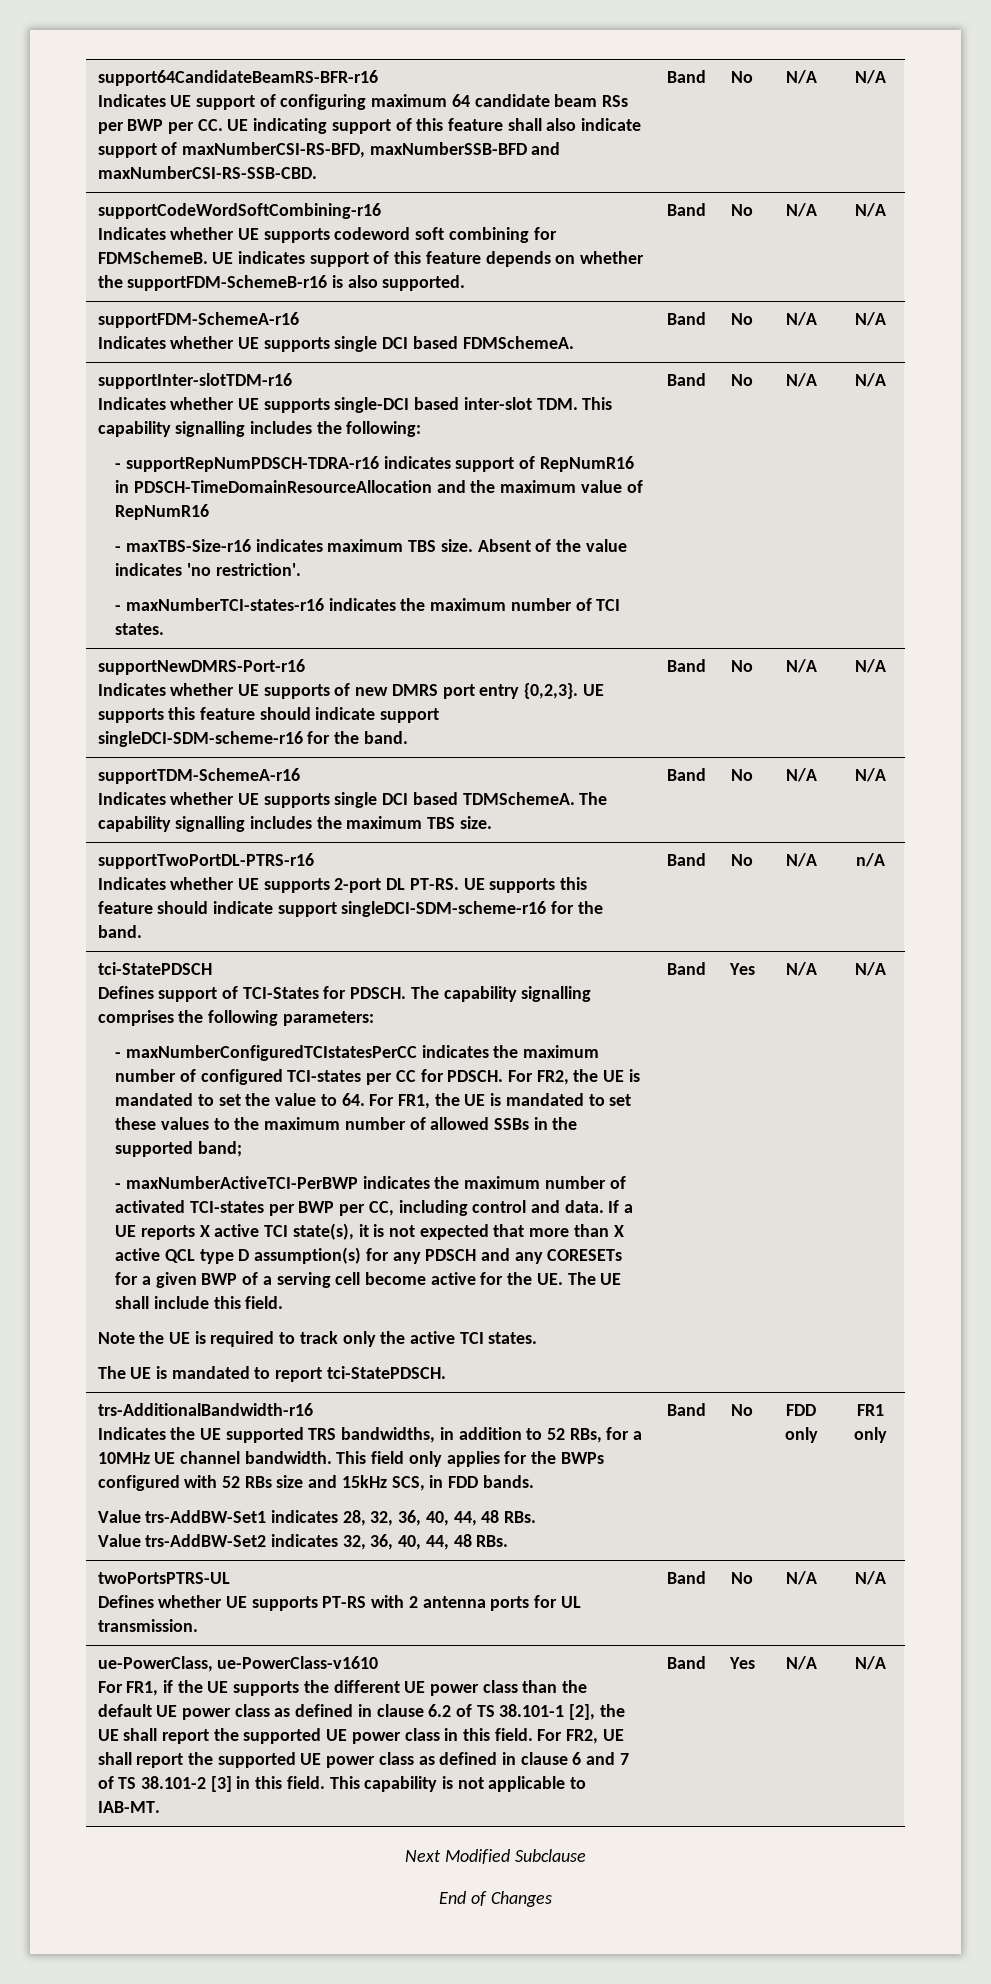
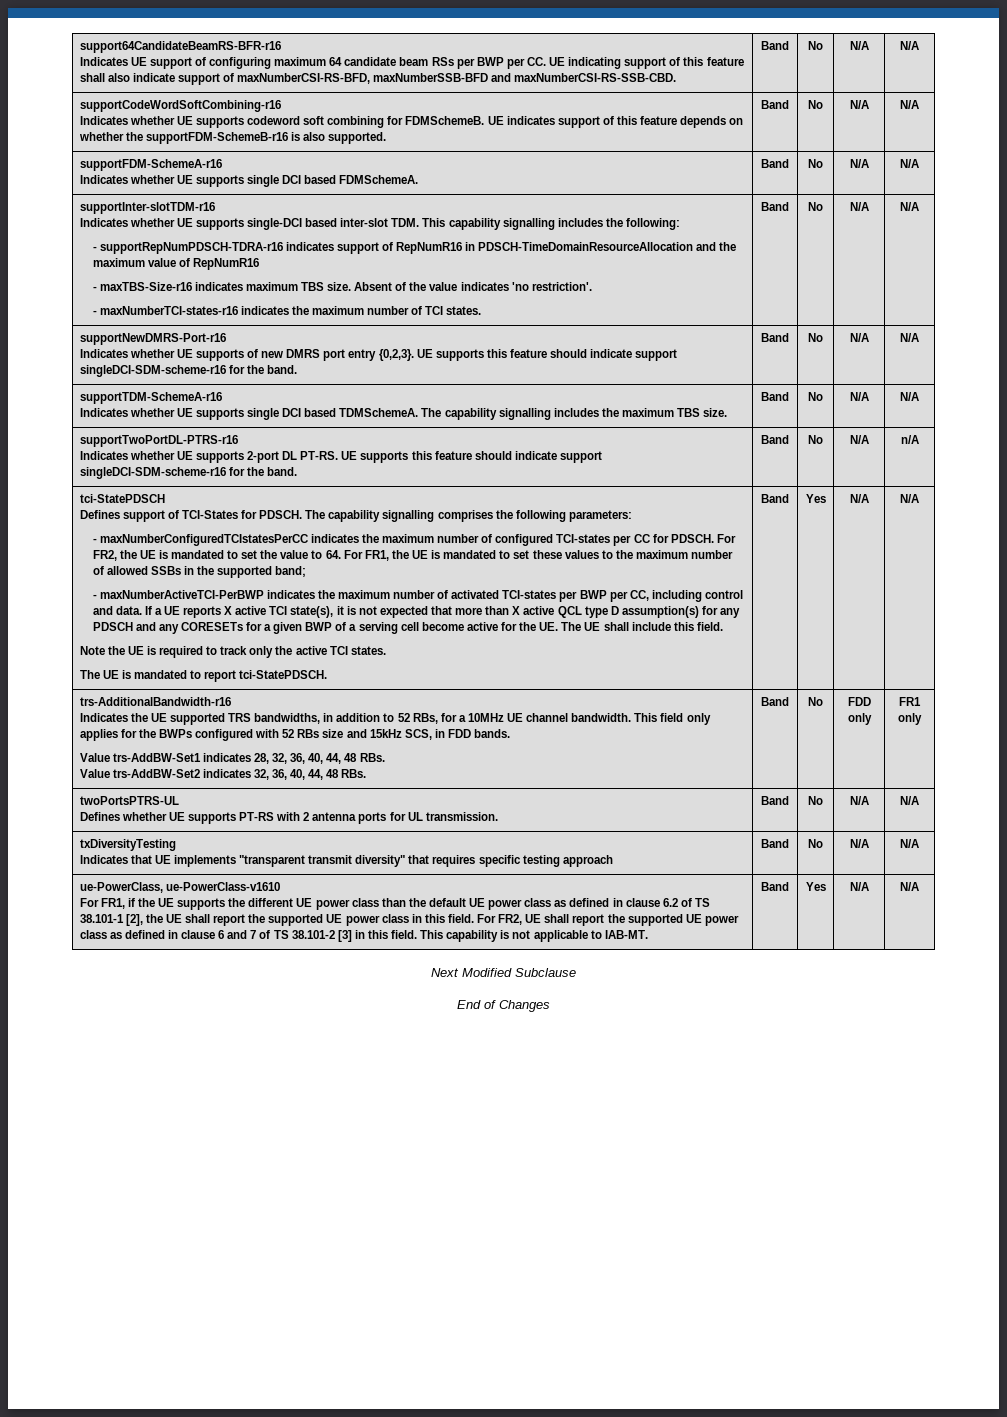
(886, 1578) none -> [79,839,176,851] [79,855,613,867] [761,839,789,848] [808,839,823,848] [849,839,869,848] [900,839,919,848] // txDiversityTesting // Indicates that UE implements "transparent transmit diversity" that requires specific testing approach | Band | No | N/A | N/A

